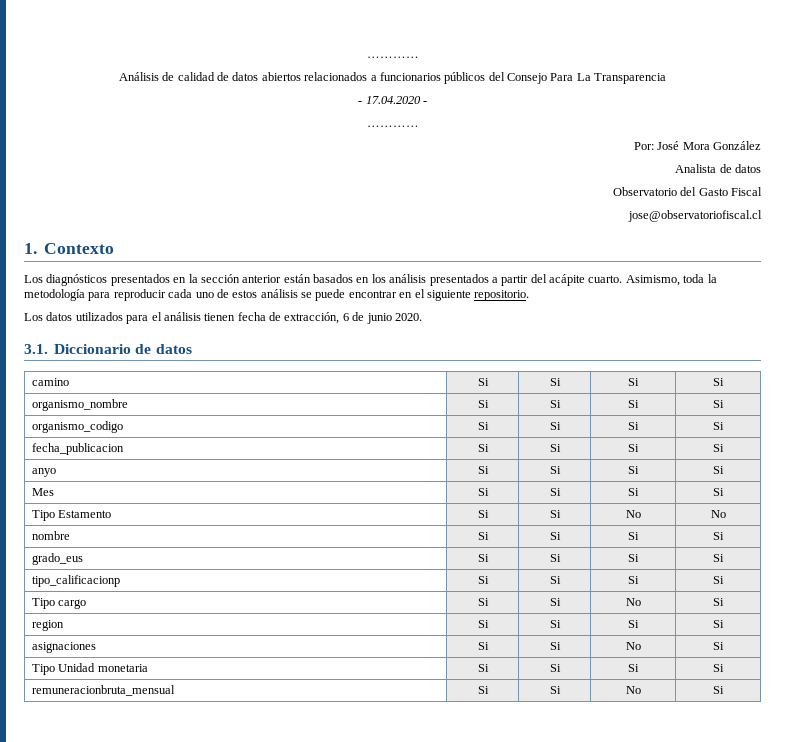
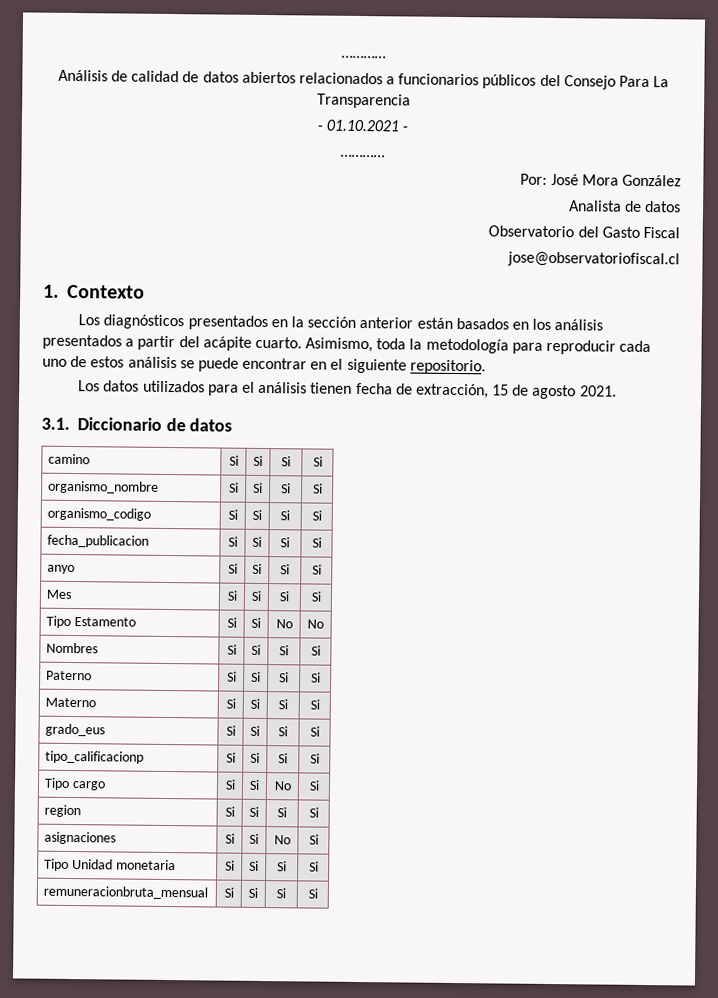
[365,96,421,104] 17.04.2020 -> [326,119,399,132] 01.10.2021
[342,312,422,324] 6 de junio 2020. -> [492,384,617,400] 15 de agosto 2021.
[31,531,70,540] nombre -> [46,642,99,654] [226,644,237,655] [251,644,261,655] [279,645,289,656] [310,645,321,656] [46,670,93,681] [226,671,237,682] [251,671,261,682] [279,672,289,683] [310,672,321,683] [45,697,97,708] Nombres | Si | Si | Si | Si // Paterno | Si | Si | Si | Si // Materno
[625,686,641,694] No -> [276,888,286,899] Si

